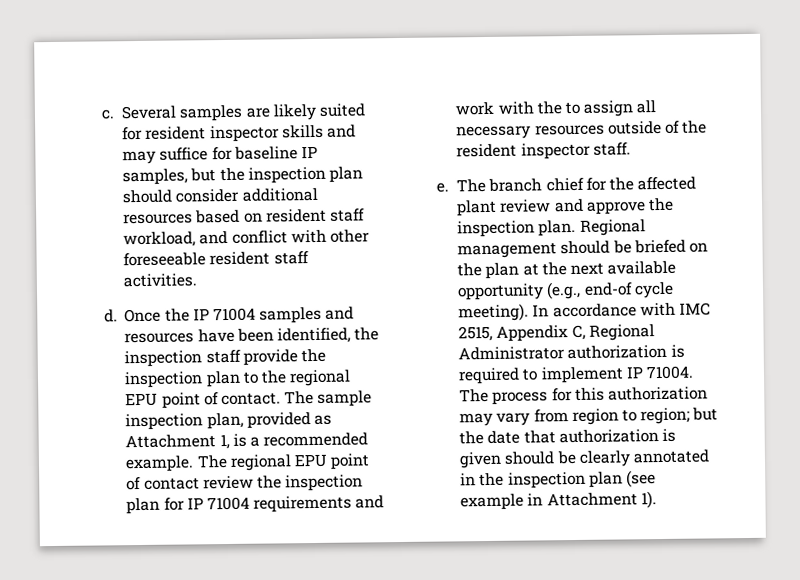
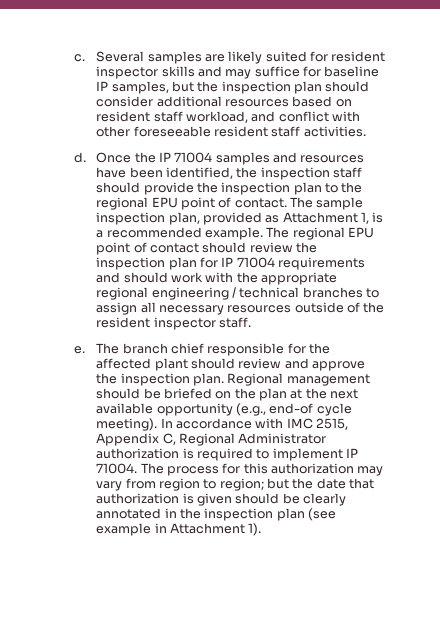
(241, 356) none -> [96,182,141,193] should
(200, 483) none -> [202,242,247,253] should
(385, 502) none -> [123,272,168,283] should
(562, 108) none -> [261,272,338,285] [96,287,363,300] appropriate regional engineering / technical branches
(584, 184) none -> [207,343,285,356] responsible
(498, 208) none -> [190,358,235,369] should

